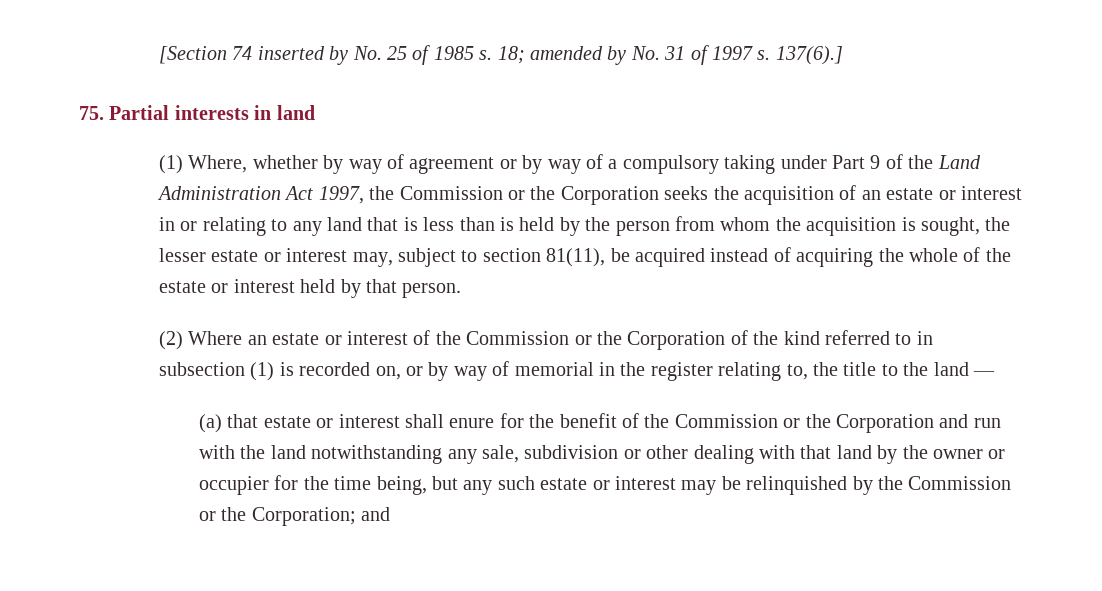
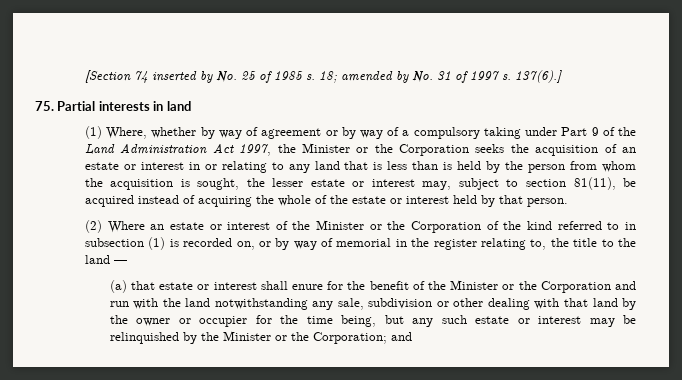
[399,186,503,200] Commission -> [301,143,350,153] Minister
[466,331,570,345] Commission -> [316,220,365,230] Minister
[674,414,778,428] Commission -> [450,280,499,290] Minister
[908,476,1012,490] Commission -> [222,331,271,341] Minister

